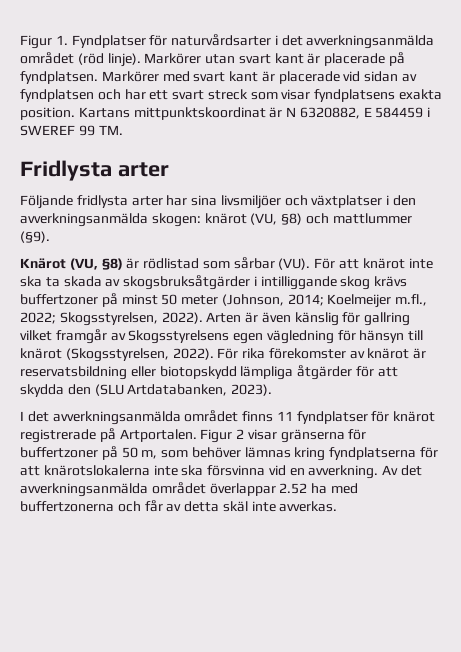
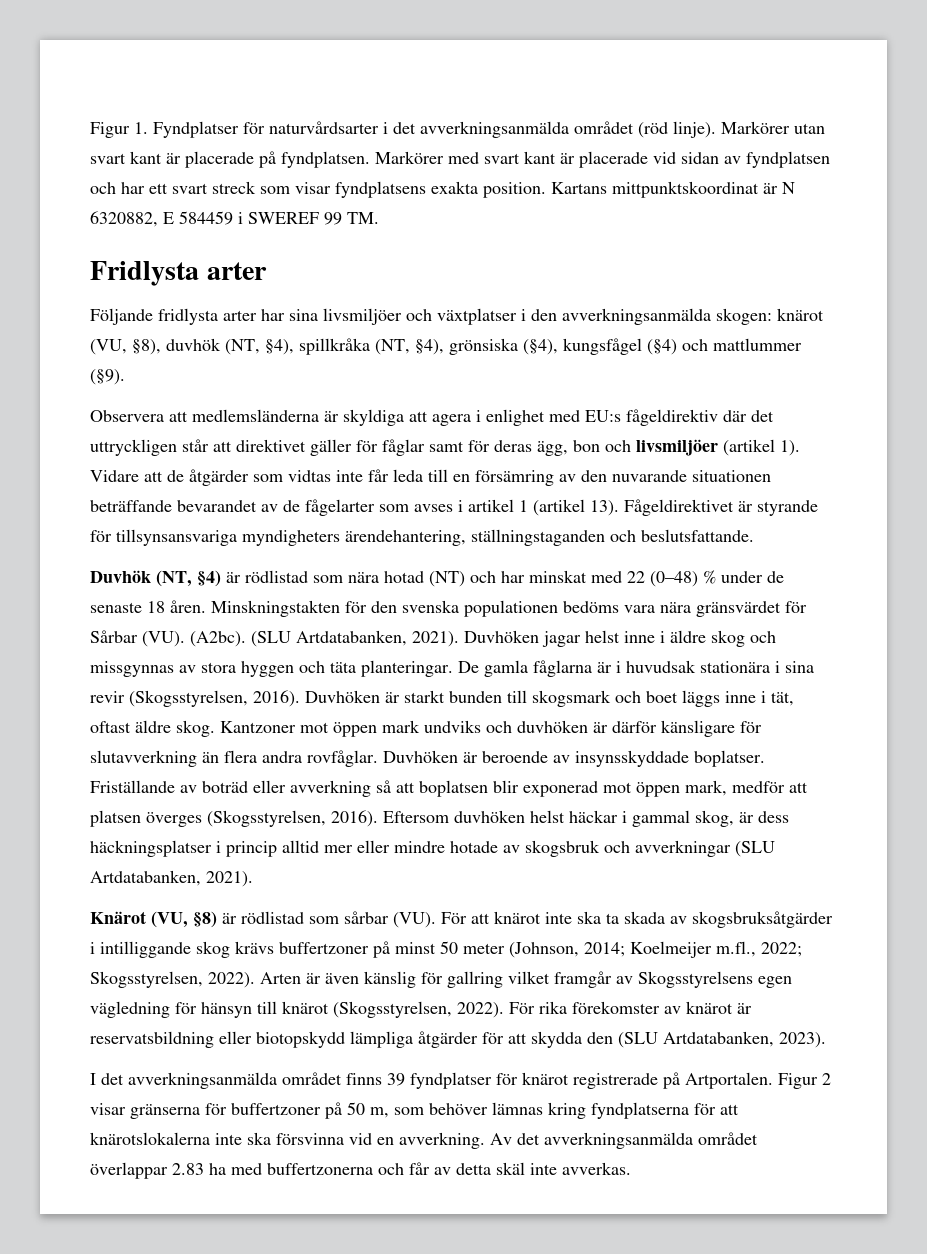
[281,213,412,225] [20,231,50,243] §8) och mattlummer (§9). -> [132,338,802,355] [90,369,125,385] [90,409,774,426] [90,439,800,456] [90,469,771,486] [90,499,818,516] [90,529,754,546] [90,570,784,587] [90,600,807,617] [90,630,776,647] [90,660,814,677] [90,690,794,707] [90,720,762,737] [90,750,765,767] [90,780,808,797] [90,810,789,827] [90,840,775,857] [90,870,253,887] §8), duvhök (NT, §4), spillkråka (NT, §4), grönsiska (§4), kungsfågel (§4) och mattlummer (§9). // Observera att medlemsländerna är skyldiga att agera i enlighet med EU:s fågeldirektiv där det uttryckligen står att direktivet gäller för fåglar samt för deras ägg, bon och livsmiljöer (artikel 1). Vidare att de åtgärder som vidtas inte får leda till en försämring av den nuvarande situationen beträffande bevarandet av de fågelarter som avses i artikel 1 (artikel 13). Fågeldirektivet är styrande för tillsynsansvariga myndigheters ärendehantering, ställningstaganden och beslutsfattande. // Duvhök (NT, §4) är rödlistad som nära hotad (NT) och har minskat med 22 (0–48) % under de senaste 18 åren. Minskningstakten för den svenska populationen bedöms vara nära gränsvärdet för Sårbar (VU). (A2bc). (SLU Artdatabanken, 2021). Duvhöken jagar helst inne i äldre skog och missgynnas av stora hyggen och täta planteringar. De gamla fåglarna är i huvudsak stationära i sina revir (Skogsstyrelsen, 2016). Duvhöken är starkt bunden till skogsmark och boet läggs inne i tät, oftast äldre skog. Kantzoner mot öppen mark undviks och duvhöken är därför känsligare för slutavverkning än flera andra rovfåglar. Duvhöken är beroende av insynsskyddade boplatser. Friställande av boträd eller avverkning så att boplatsen blir exponerad mot öppen mark, medför att platsen överges (Skogsstyrelsen, 2016). Eftersom duvhöken helst häckar i gammal skog, är dess häckningsplatser i princip alltid mer eller mindre hotade av skogsbruk och avverkningar (SLU Artdatabanken, 2021).
[276,411,293,421] 11 -> [387,1073,405,1086] 39
[279,483,308,494] 2.52 -> [172,1163,204,1175] 2.83

